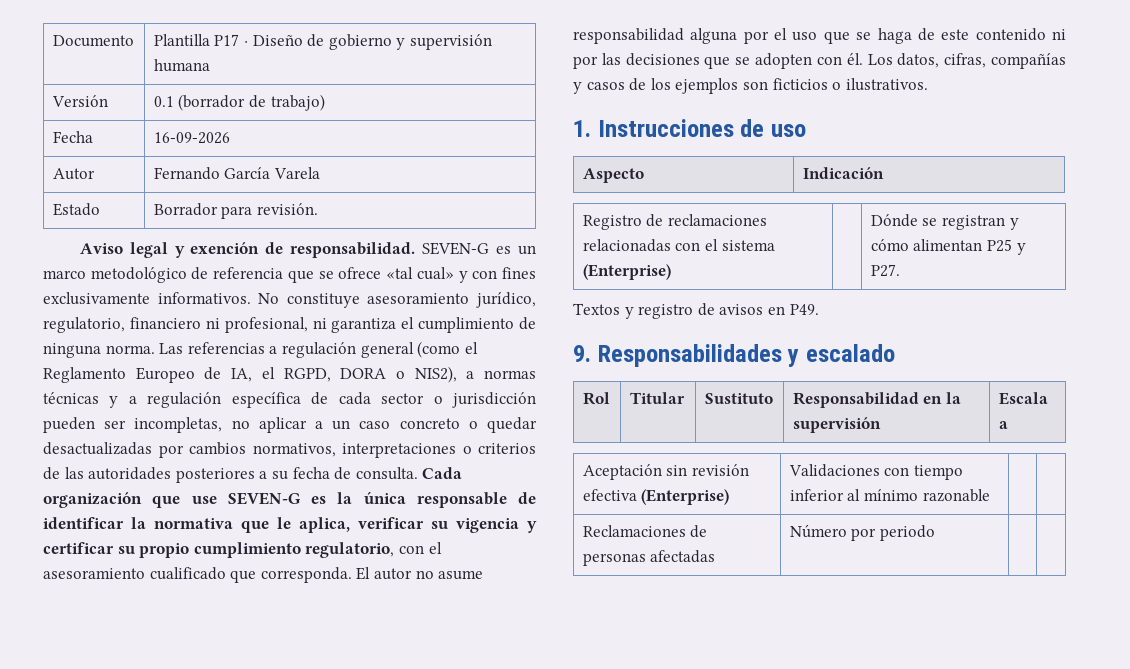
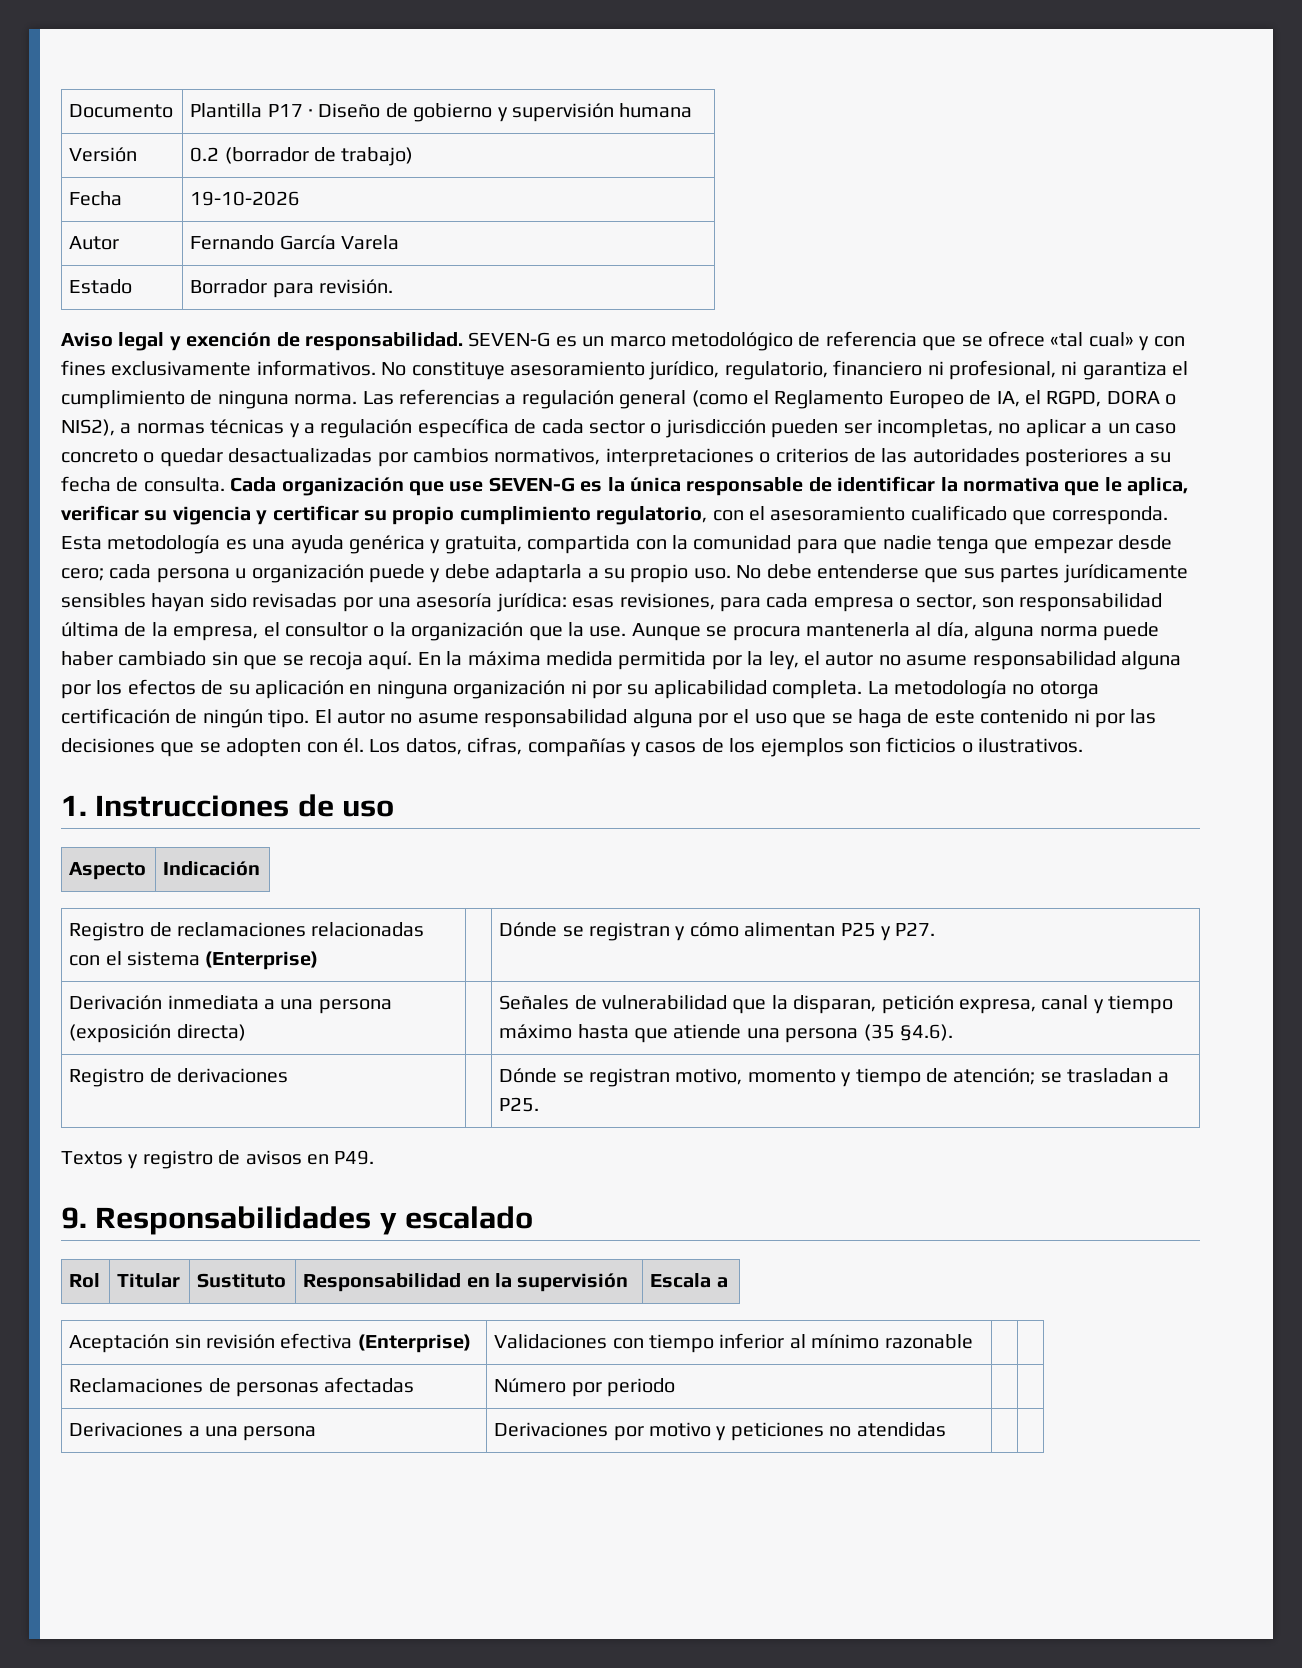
[153,96,174,107] 0.1 -> [190,147,220,162] 0.2
[153,132,230,144] 16-09-2026 -> [190,191,301,206] 19-10-2026
(352, 575) none -> [61,535,1173,554] [61,564,1188,583] [61,593,1163,612] [61,622,1159,641] [61,651,1181,670] [61,679,1099,699] [61,708,310,728] Esta metodología es una ayuda genérica y gratuita, compartida con la comunidad para que nadie tenga que empezar desde cero; cada persona u organización puede y debe adaptarla a su propio uso. No debe entenderse que sus partes jurídicamente sensibles hayan sido revisadas por una asesoría jurídica: esas revisiones, para cada empresa o sector, son responsabilidad última de la empresa, el consultor o la organización que la use. Aunque se procura mantenerla al día, alguna norma puede haber cambiado sin que se recoja aquí. En la máxima medida permitida por la ley, el autor no asume responsabilidad alguna por los efectos de su aplicación en ninguna organización ni por su aplicabilidad completa. La metodología no otorga certificación de ningún tipo.
(900, 270) none -> [69,995,392,1014] [69,1024,246,1043] [499,995,1174,1014] [499,1024,953,1043] [69,1068,288,1087] [499,1068,1169,1087] [499,1097,540,1112] // Derivación inmediata a una persona (exposición directa) | | Señales de vulnerabilidad que la disparan, petición expresa, canal y tiempo máximo hasta que atiende una persona (35 §4.6). // Registro de derivaciones | | Dónde se registran motivo, momento y tiempo de atención; se trasladan a P25.
(935, 533) none -> [69,1422,317,1441] [494,1422,946,1441] // Derivaciones a una persona | Derivaciones por motivo y peticiones no atendidas | |

